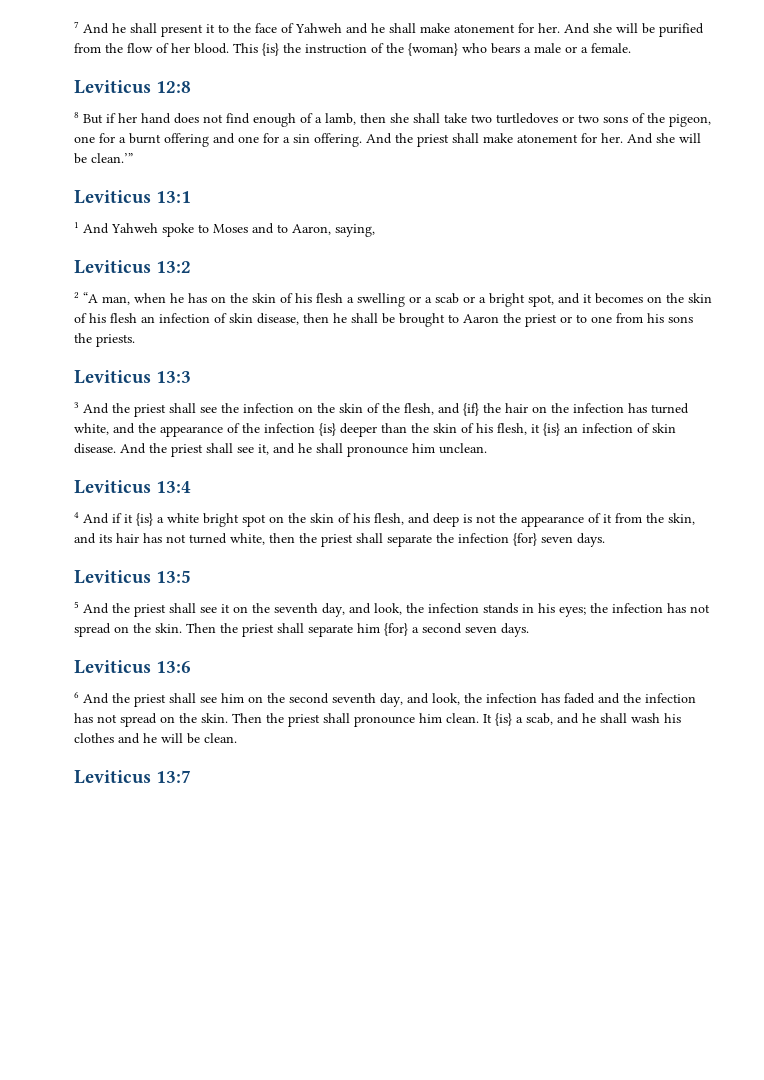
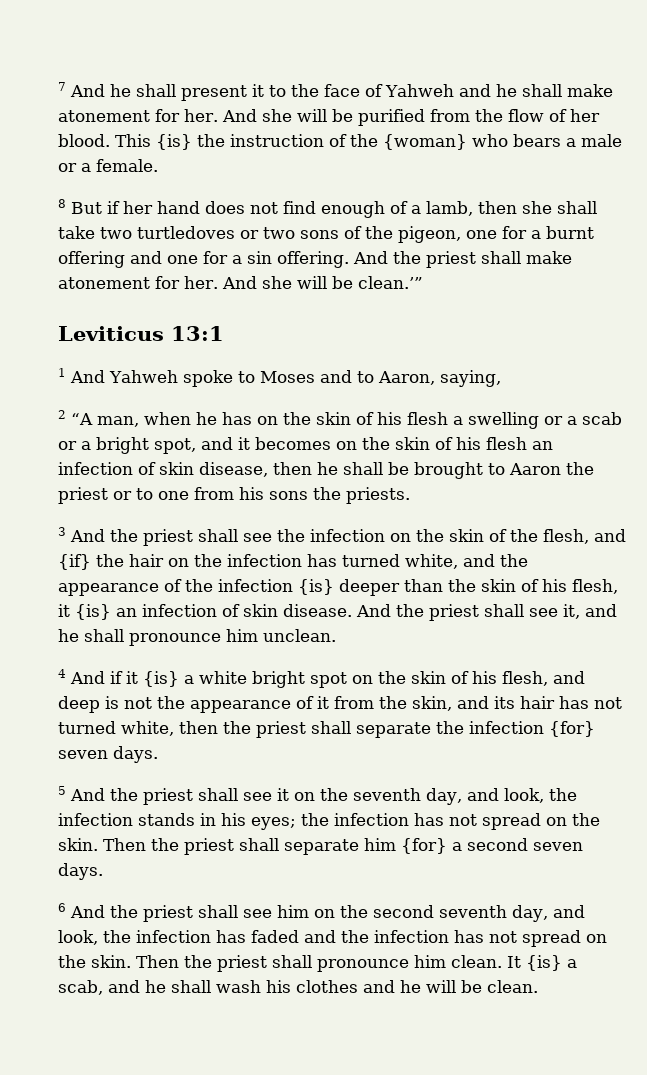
[74,80,192,94] // Leviticus 12:8 -> (158, 165) none
[74,260,192,274] // Leviticus 13:2 -> (501, 378) none
[74,370,192,384] // Leviticus 13:3 -> (410, 495) none
[74,480,192,494] // Leviticus 13:4 -> (336, 635) none
[74,570,192,584] // Leviticus 13:5 -> (158, 754) none
[74,660,192,674] // Leviticus 13:6 -> (103, 871) none
[74,770,192,784] // Leviticus 13:7 -> (538, 986) none

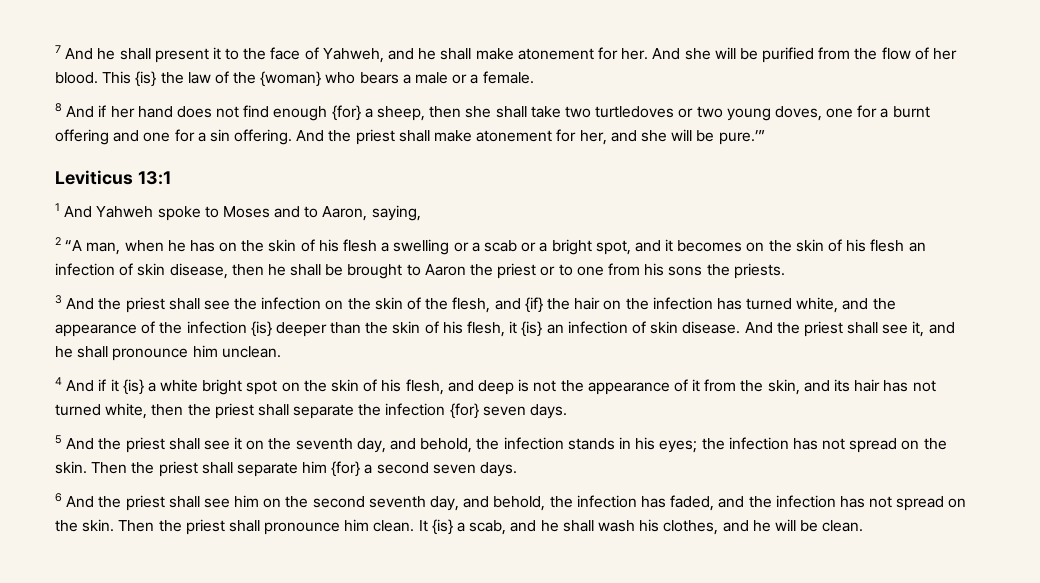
[385,84,454,97] Yahweh -> [322,48,384,63] Yahweh,
[230,134,324,147] instruction -> [187,72,211,84] law
[71,202,102,214] But -> [66,106,95,118] And
[390,201,473,216] of a lamb, -> [331,105,426,121] {for} a sheep,
[300,226,461,243] sons of the pigeon, -> [726,106,822,121] young doves,
[184,276,423,289] her. And she will be clean.’” -> [579,129,765,145] her, and she will be pure.’”
[503,788,544,803] look, -> [420,438,473,453] behold,
[58,930,299,945] look, the infection has faded -> [493,495,715,511] behold, the infection has faded,
[296,980,358,993] clothes -> [663,520,719,535] clothes,

